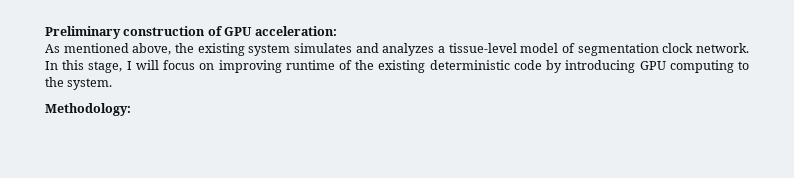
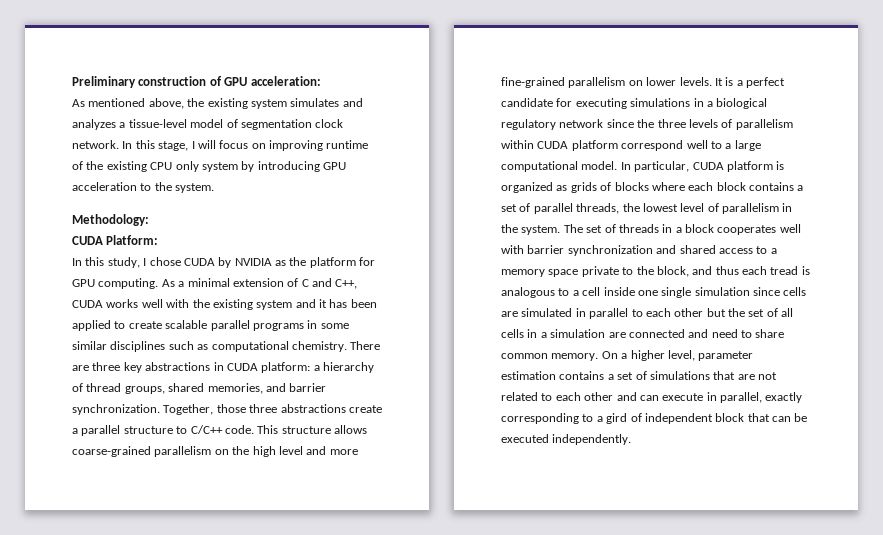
[429,60,542,70] deterministic code -> [150,161,238,172] CPU only system
[669,60,734,73] computing -> [72,182,137,191] acceleration
(131, 109) none -> [72,235,159,245] [72,257,376,268] [72,278,358,289] [72,299,377,310] [72,320,349,331] [72,341,381,352] [72,362,374,373] [72,383,327,394] [72,404,382,415] [72,425,367,436] [72,446,358,457] [501,77,785,88] [501,98,768,109] [501,119,793,130] [501,140,761,151] [501,161,785,172] [501,182,804,193] [501,203,793,214] [501,224,801,235] [501,245,777,256] [501,266,810,277] [501,287,807,298] [501,308,794,319] [501,329,785,338] [501,350,754,361] [501,371,777,380] [501,392,803,403] [501,413,808,424] [501,434,632,445] // CUDA Platform: // In this study, I chose CUDA by NVIDIA as the platform for GPU computing. As a minimal extension of C and C++, CUDA works well with the existing system and it has been applied to create scalable parallel programs in some similar disciplines such as computational chemistry. There are three key abstractions in CUDA platform: a hierarchy of thread groups, shared memories, and barrier synchronization. Together, those three abstractions create a parallel structure to C/C++ code. This structure allows coarse-grained parallelism on the high level and more fine-grained parallelism on lower levels. It is a perfect candidate for executing simulations in a biological regulatory network since the three levels of parallelism within CUDA platform correspond well to a large computational model. In particular, CUDA platform is organized as grids of blocks where each block contains a set of parallel threads, the lowest level of parallelism in the system. The set of threads in a block cooperates well with barrier synchronization and shared access to a memory space private to the block, and thus each tread is analogous to a cell inside one single simulation since cells are simulated in parallel to each other but the set of all cells in a simulation are connected and need to share common memory. On a higher level, parameter estimation contains a set of simulations that are not related to each other and can execute in parallel, exactly corresponding to a gird of independent block that can be executed independently.

